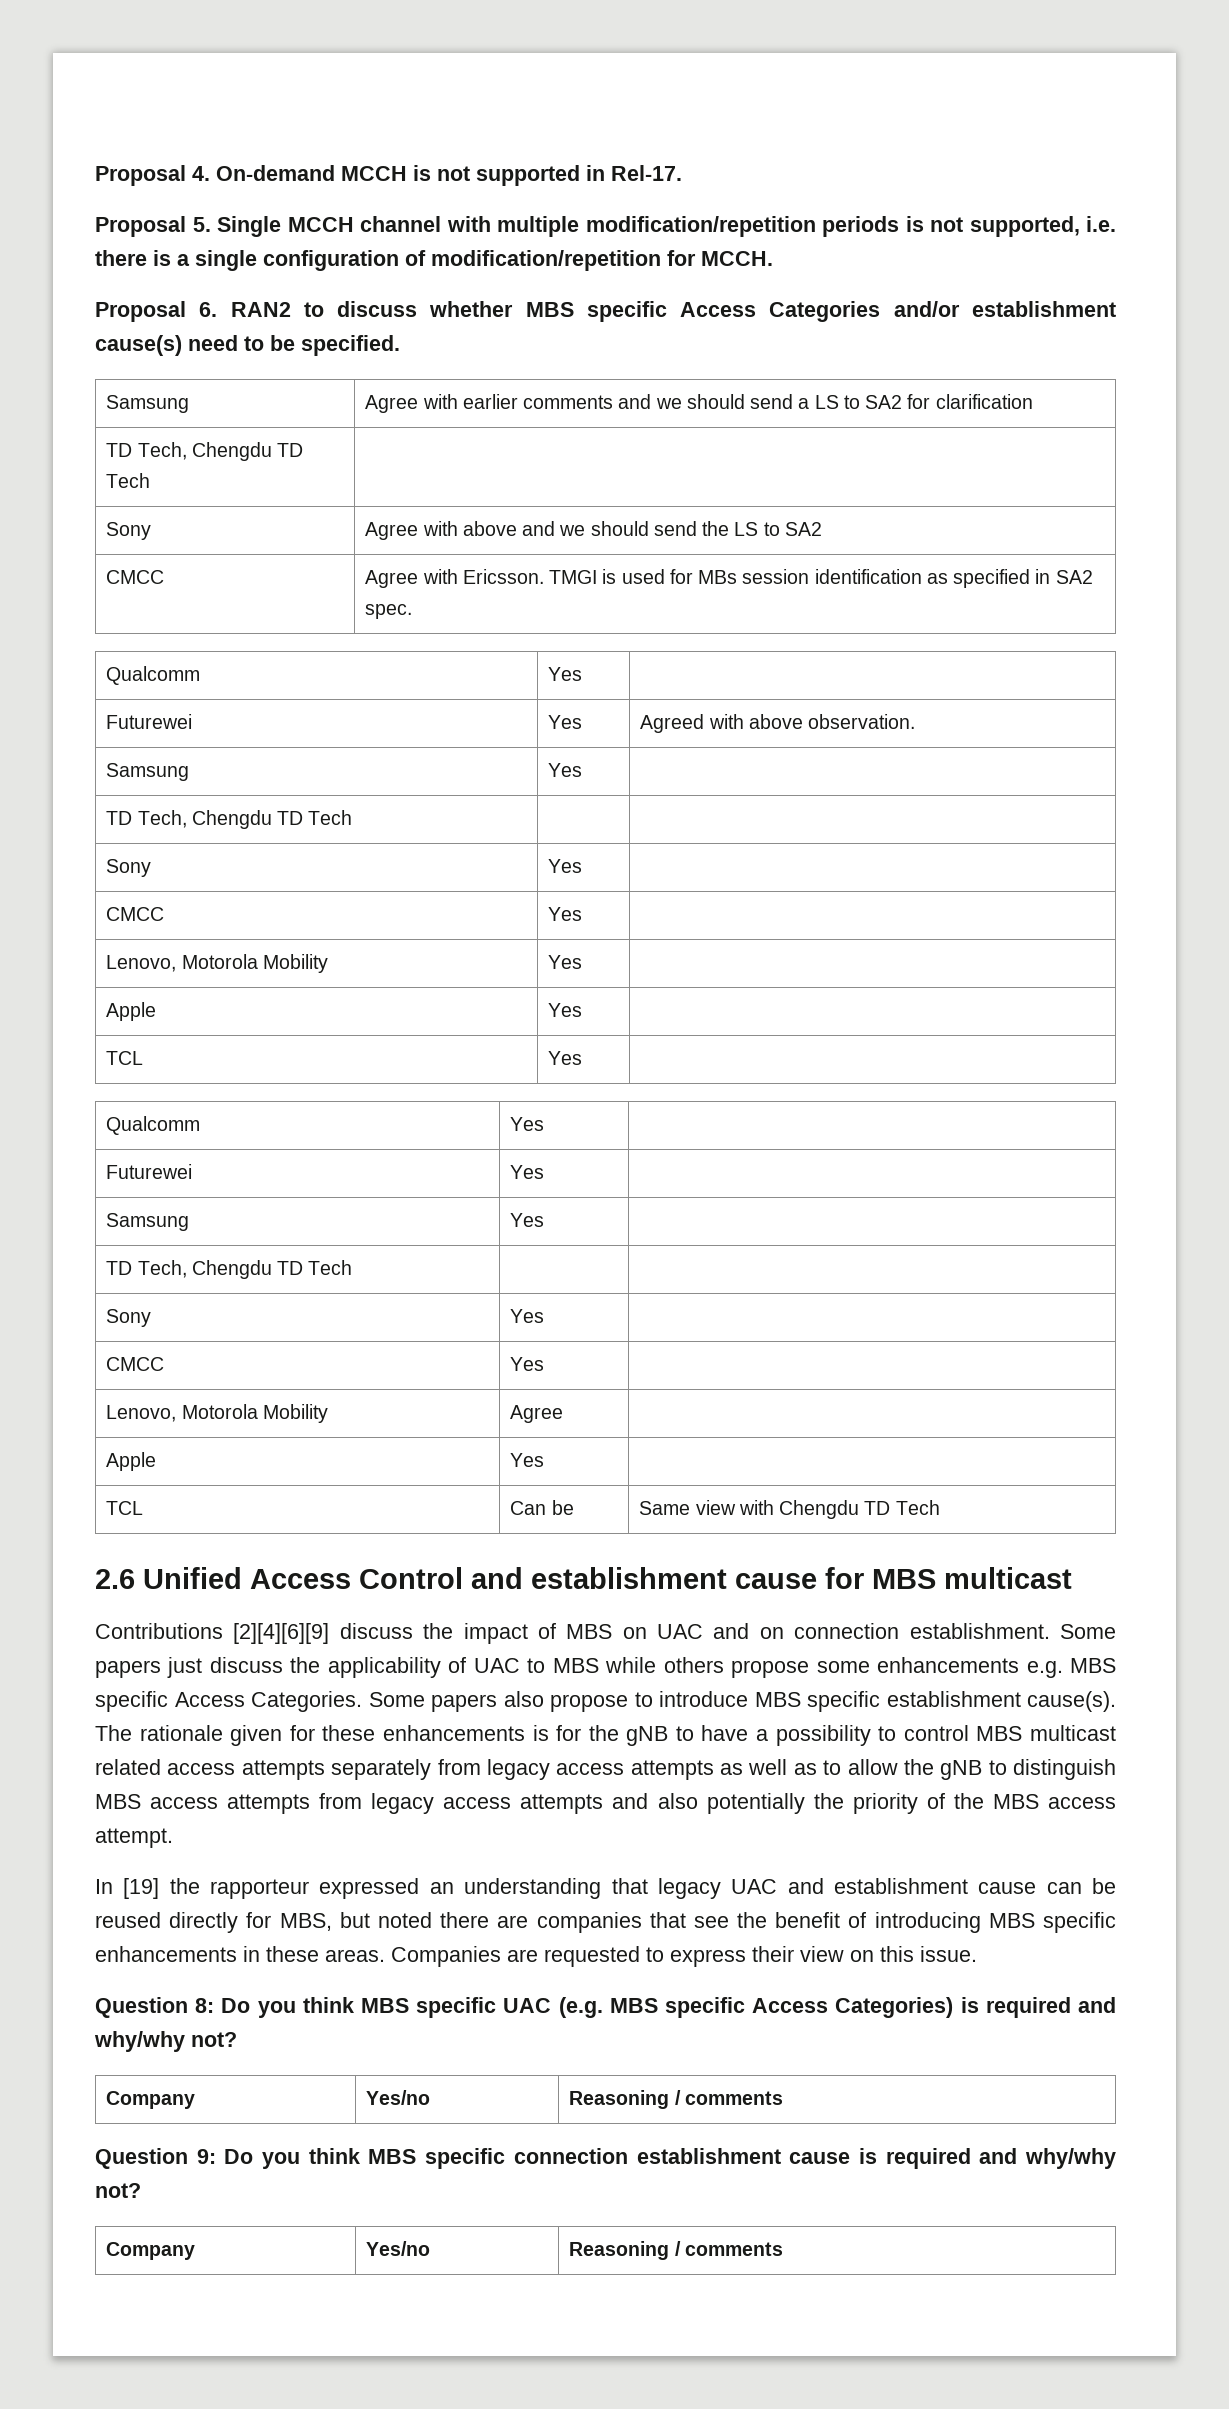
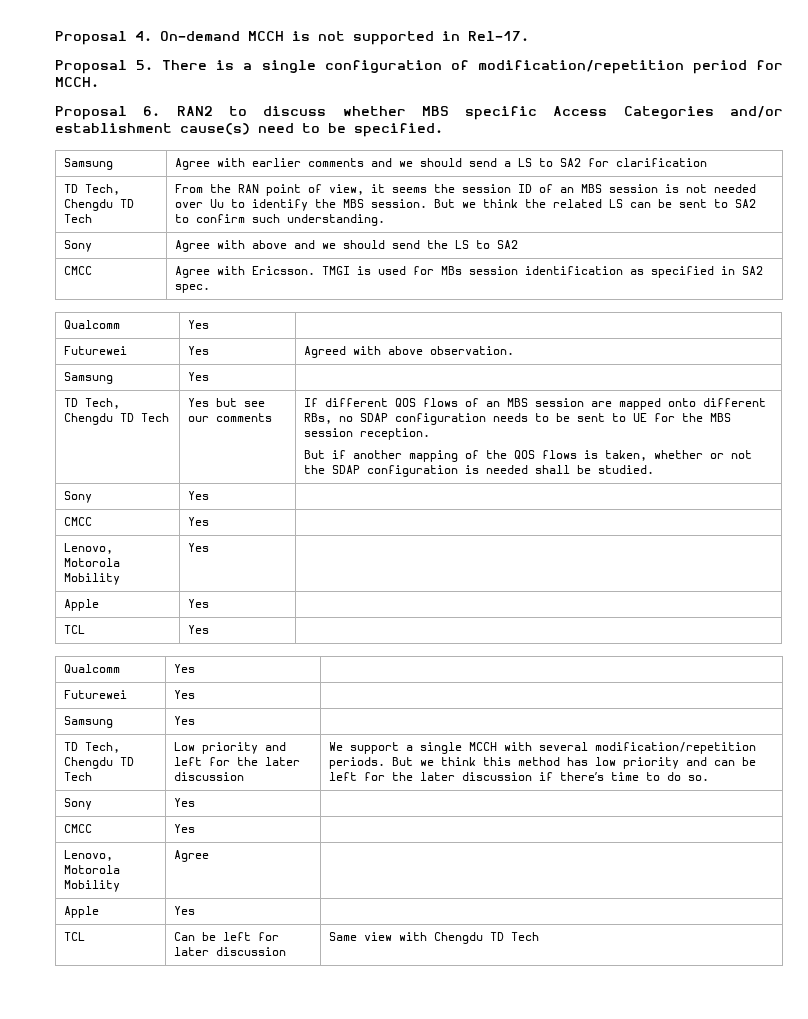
[217,216,1116,237] [95,250,147,266] Single MCCH channel with multiple modification/repetition periods is not supported, i.e. there -> [162,60,208,70] There
(661, 260) none -> [692,60,747,74] period
(151, 480) none -> [174,184,756,196] [174,199,756,211] [174,214,385,226] From the RAN point of view, it seems the session ID of an MBS session is not needed over Uu to identify the MBS session. But we think the related LS can be sent to SA2 to confirm such understanding.
(353, 817) | -> [187,398,265,407] [187,413,272,422] [303,398,766,410] [303,413,731,425] [303,428,430,440] [303,450,752,462] [303,465,654,477] Yes but see our comments | If different QOS flows of an MBS session are mapped onto different RBs, no SDAP configuration needs to be sent to UE for the MBS session reception. // But if another mapping of the QOS flows is taken, whether or not the SDAP configuration is needed shall be studied.
(353, 1267) | -> [173,742,286,754] [173,757,300,766] [173,772,244,781] [328,742,756,754] [328,757,756,769] [328,772,709,781] Low priority and left for the later discussion | We support a single MCCH with several modification/repetition periods. But we think this method has low priority and can be left for the later discussion if there’s time to do so.
(574, 1507) none -> [222,932,279,941] [173,947,286,956] left for later discussion
[95,1567,1072,1589] [95,1623,1116,1644] [95,1657,1116,1678] [95,1691,1116,1712] [95,1725,1117,1746] [95,1759,1116,1780] [95,1793,1117,1814] [95,1828,173,1848] [95,1878,1117,1899] [95,1912,1116,1933] [95,1946,977,1967] [95,1997,1117,2018] [94,2031,237,2052] [106,2091,196,2109] [366,2090,431,2105] [569,2090,783,2109] [95,2148,1117,2169] [95,2183,141,2198] [106,2242,196,2260] [366,2241,431,2256] [569,2241,783,2260] // 2.6 Unified Access Control and establishment cause for MBS multicast // Contributions [2][4][6][9] discuss the impact of MBS on UAC and on connection establishment. Some papers just discuss the applicability of UAC to MBS while others propose some enhancements e.g. MBS specific Access Categories. Some papers also propose to introduce MBS specific establishment cause(s). The rationale given for these enhancements is for the gNB to have a possibility to control MBS multicast related access attempts separately from legacy access attempts as well as to allow the gNB to distinguish MBS access attempts from legacy access attempts and also potentially the priority of the MBS access attempt. // In [19] the rapporteur expressed an understanding that legacy UAC and establishment cause can be reused directly for MBS, but noted there are companies that see the benefit of introducing MBS specific enhancements in these areas. Companies are requested to express their view on this issue. // Question 8: Do you think MBS specific UAC (e.g. MBS specific Access Categories) is required and why/why not? // Company | Yes/no | Reasoning / comments // Question 9: Do you think MBS specific connection establishment cause is required and why/why not? // Company | Yes/no | Reasoning / comments -> (539, 936) none

